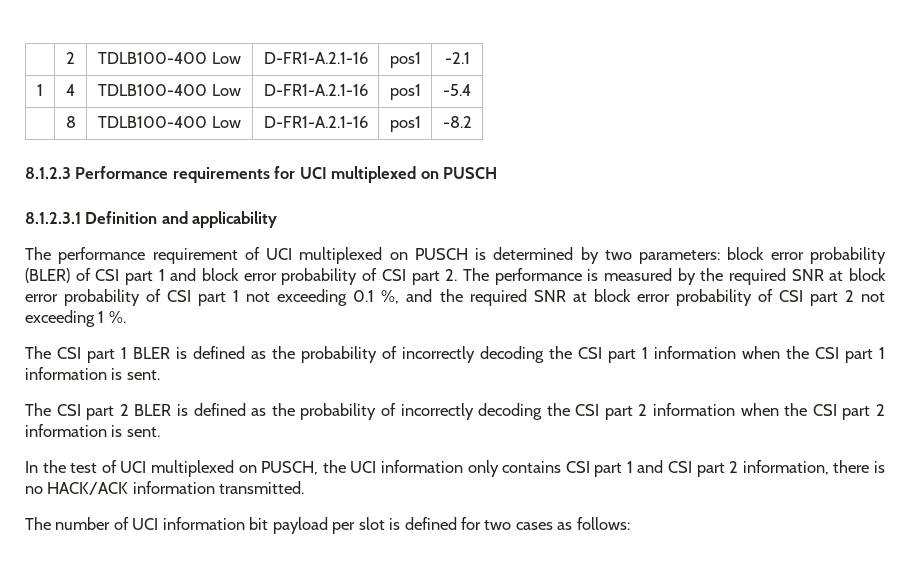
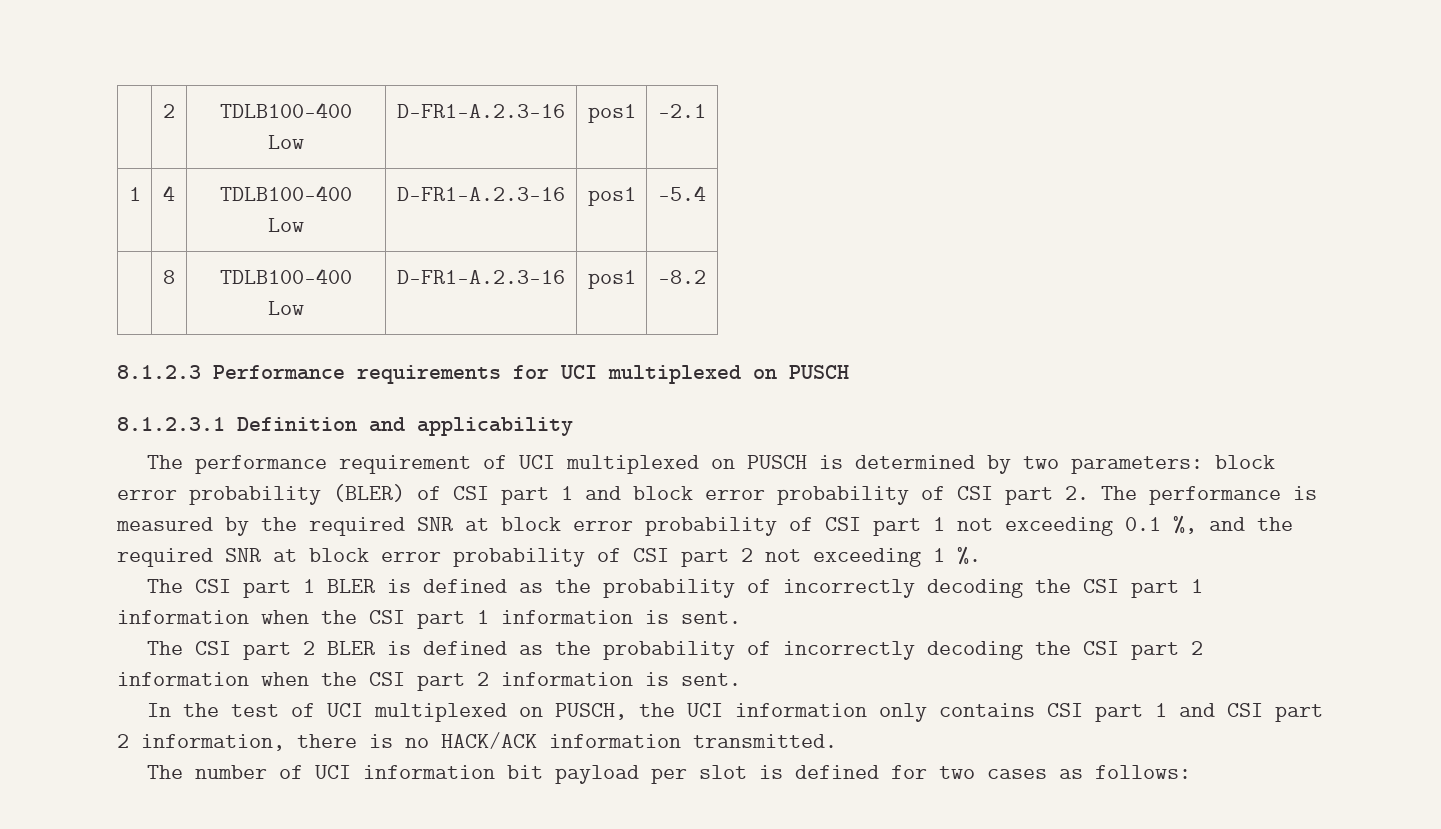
[263,52,368,64] D-FR1-A.2.1-16 -> [397,104,565,118] D-FR1-A.2.3-16
[263,84,368,96] D-FR1-A.2.1-16 -> [397,187,565,201] D-FR1-A.2.3-16
[263,116,368,128] D-FR1-A.2.1-16 -> [397,270,565,284] D-FR1-A.2.3-16

